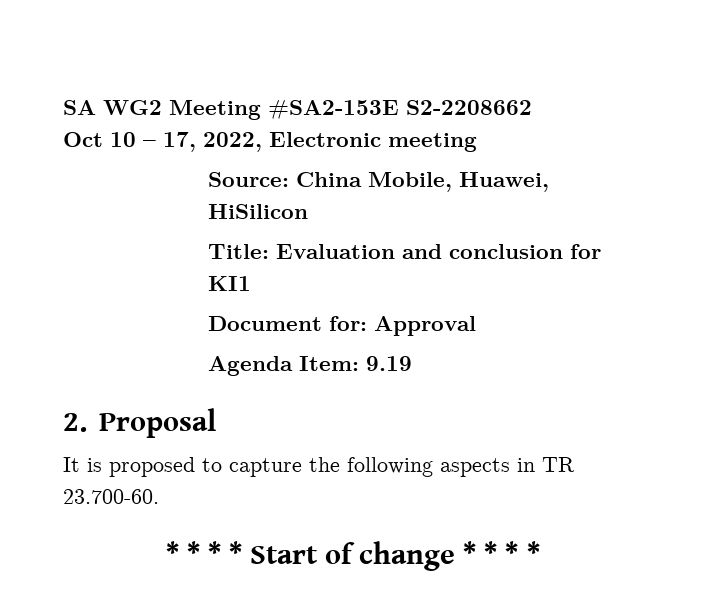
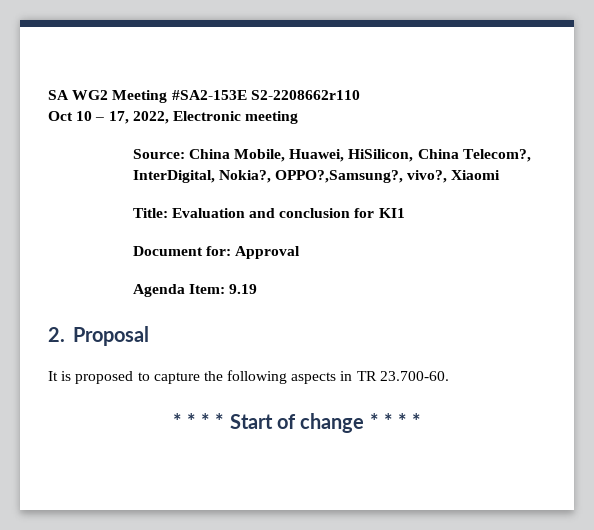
[406,100,532,115] S2-2208662 -> [250,90,360,100] S2-2208662r110
[208,204,309,219] HiSilicon -> [348,149,531,162] [132,170,501,183] HiSilicon, China Telecom?, InterDigital, Nokia?, OPPO?,Samsung?, vivo?, Xiaomi

